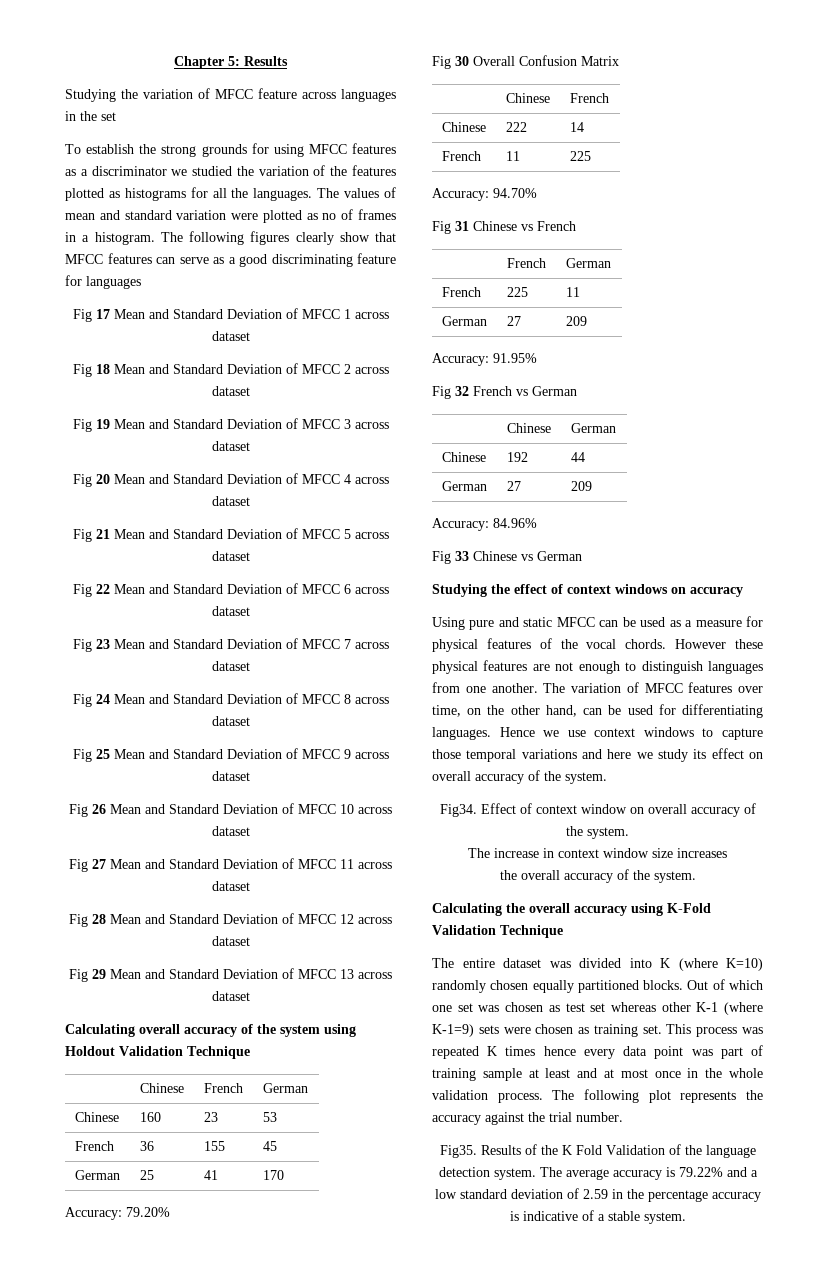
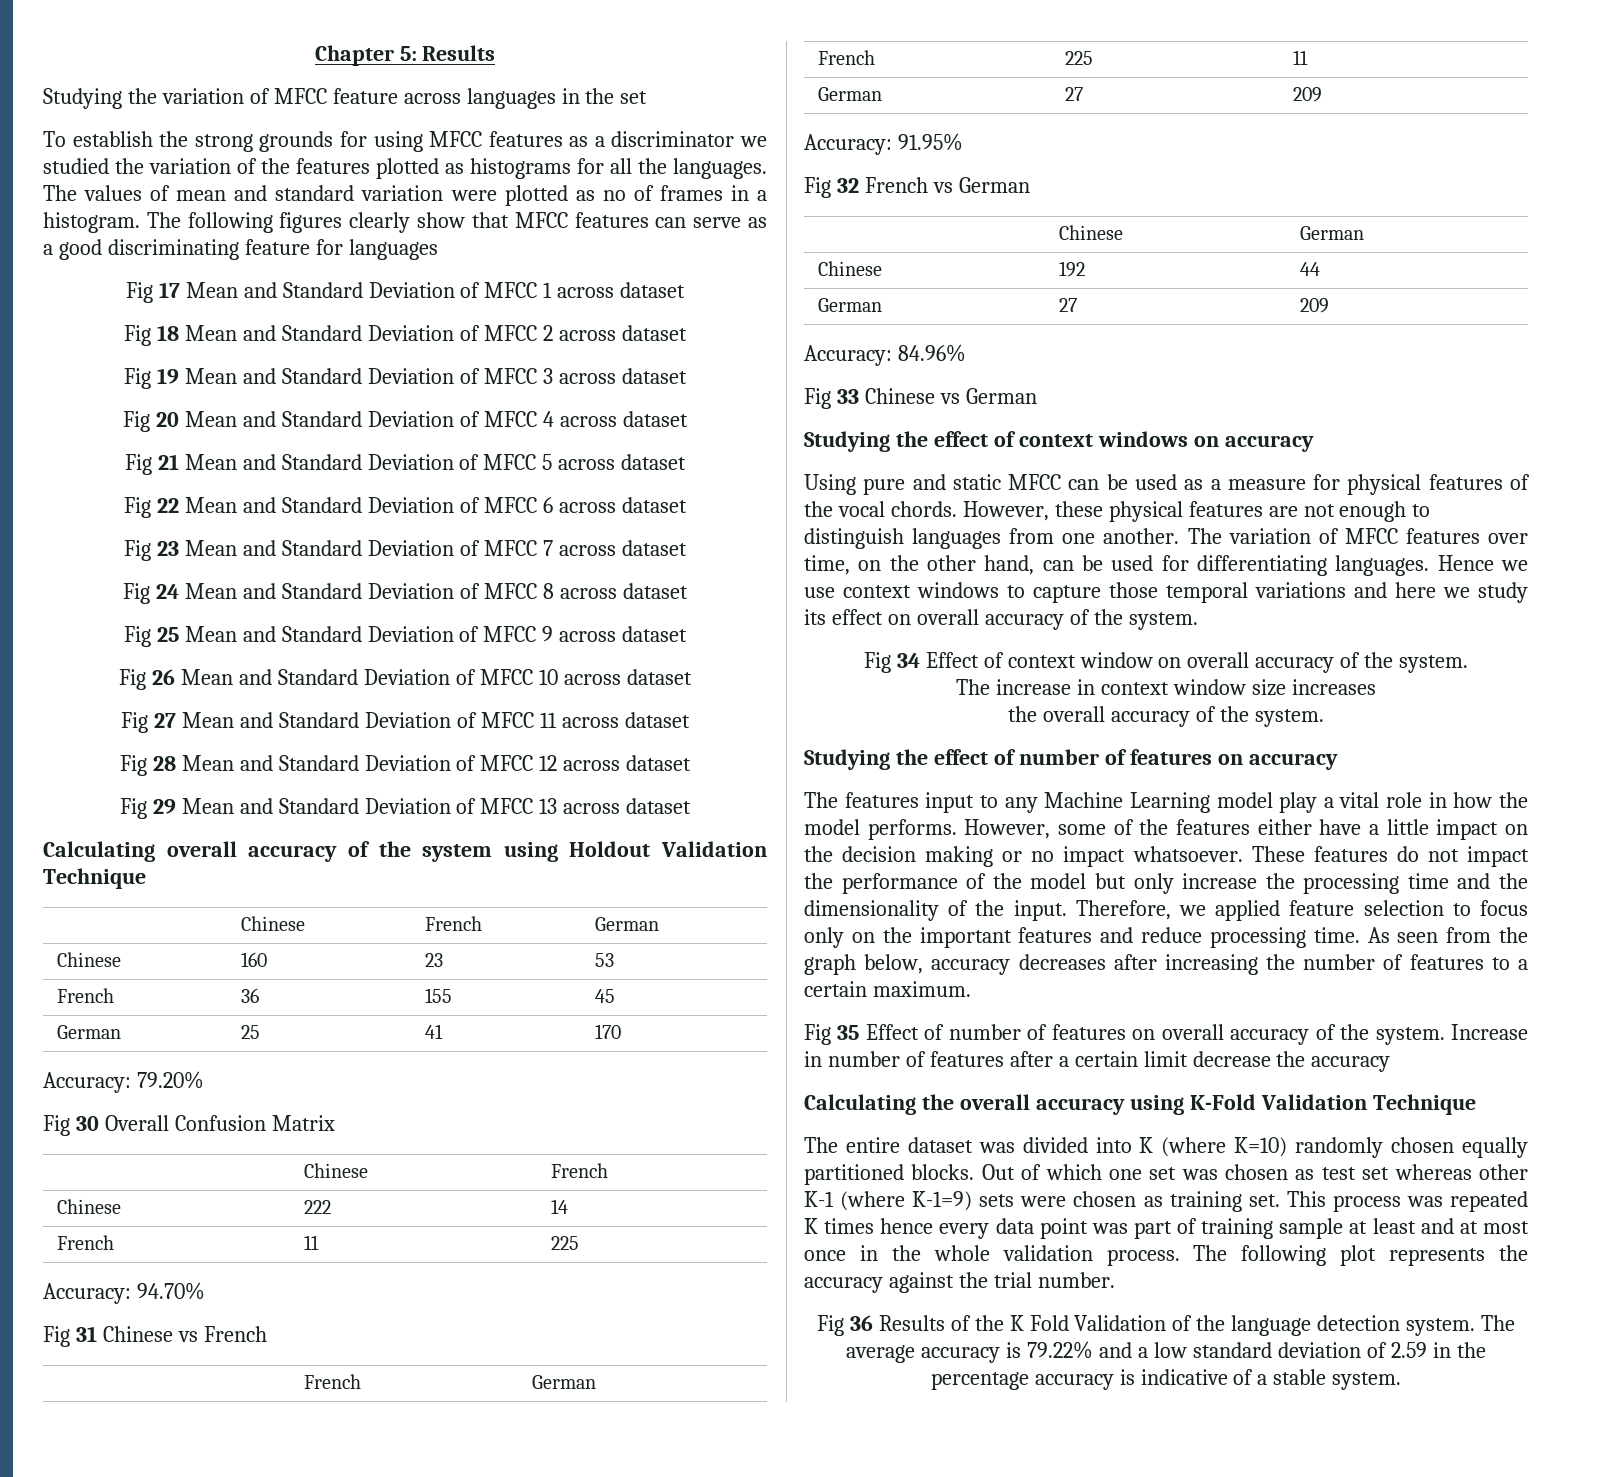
[675,639,727,649] However -> [962,501,1049,521] However,
[439,804,477,817] Fig34. -> [863,652,920,673] Fig 34
(696, 877) none -> [804,749,1338,770] [804,792,1528,813] [804,819,1528,840] [804,846,1529,867] [804,873,1528,894] [804,900,1528,921] [804,927,1528,948] [804,954,1528,975] [804,981,971,997] [804,1024,1528,1045] [804,1051,1391,1072] // Studying the effect of number of features on accuracy // The features input to any Machine Learning model play a vital role in how the model performs. However, some of the features either have a little impact on the decision making or no impact whatsoever. These features do not impact the performance of the model but only increase the processing time and the dimensionality of the input. Therefore, we applied feature selection to focus only on the important features and reduce processing time. As seen from the graph below, accuracy decreases after increasing the number of features to a certain maximum. // Fig 35 Effect of number of features on overall accuracy of the system. Increase in number of features after a certain limit decrease the accuracy
[439,1145,477,1158] Fig35. -> [816,1315,873,1336] Fig 36

